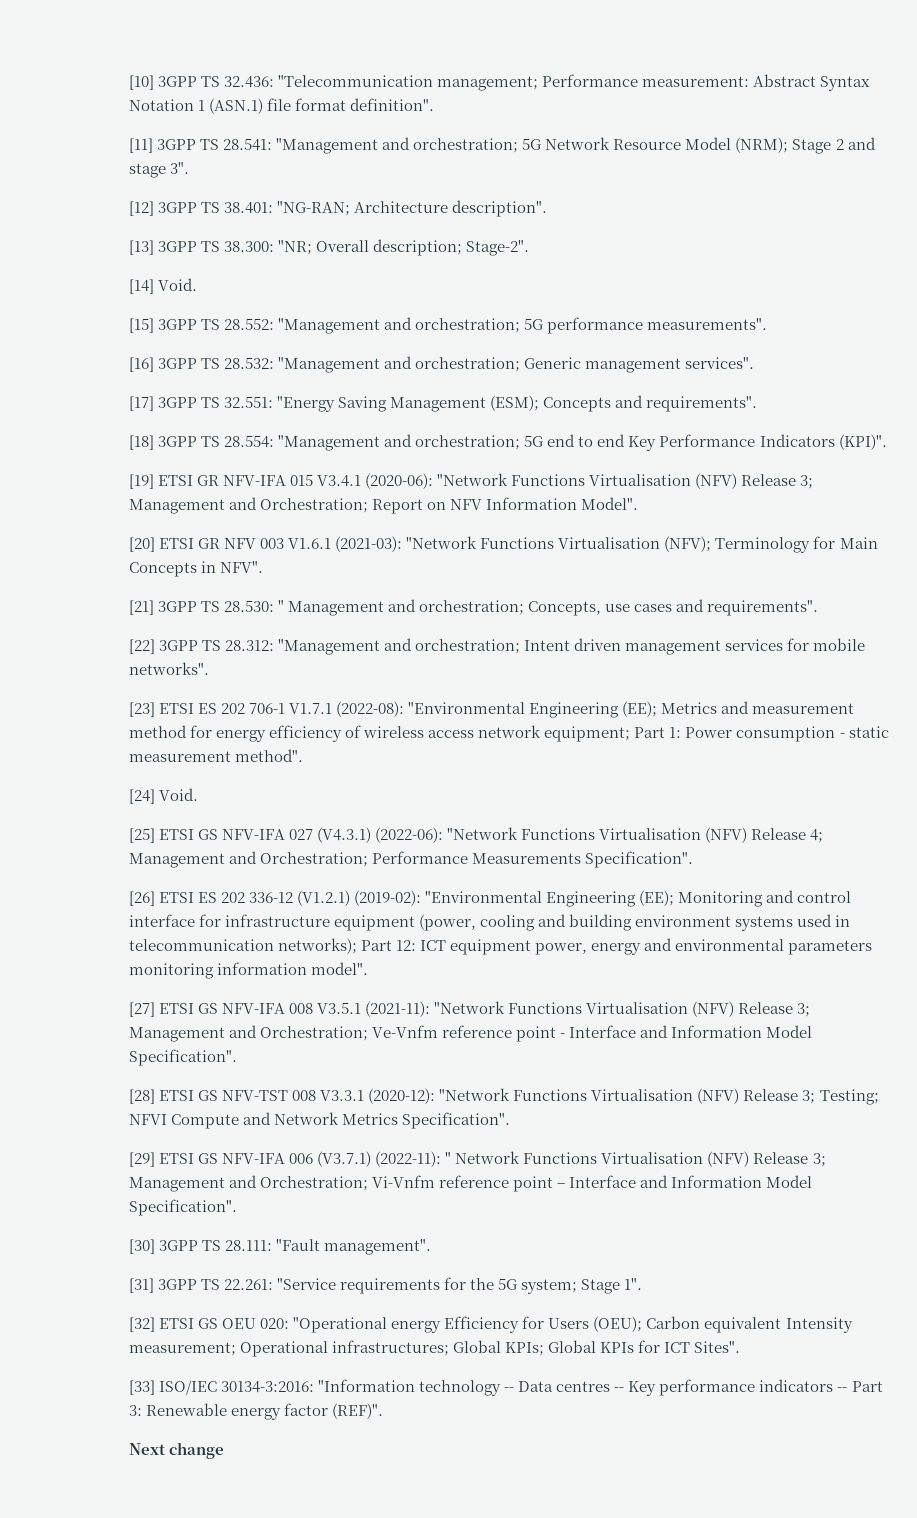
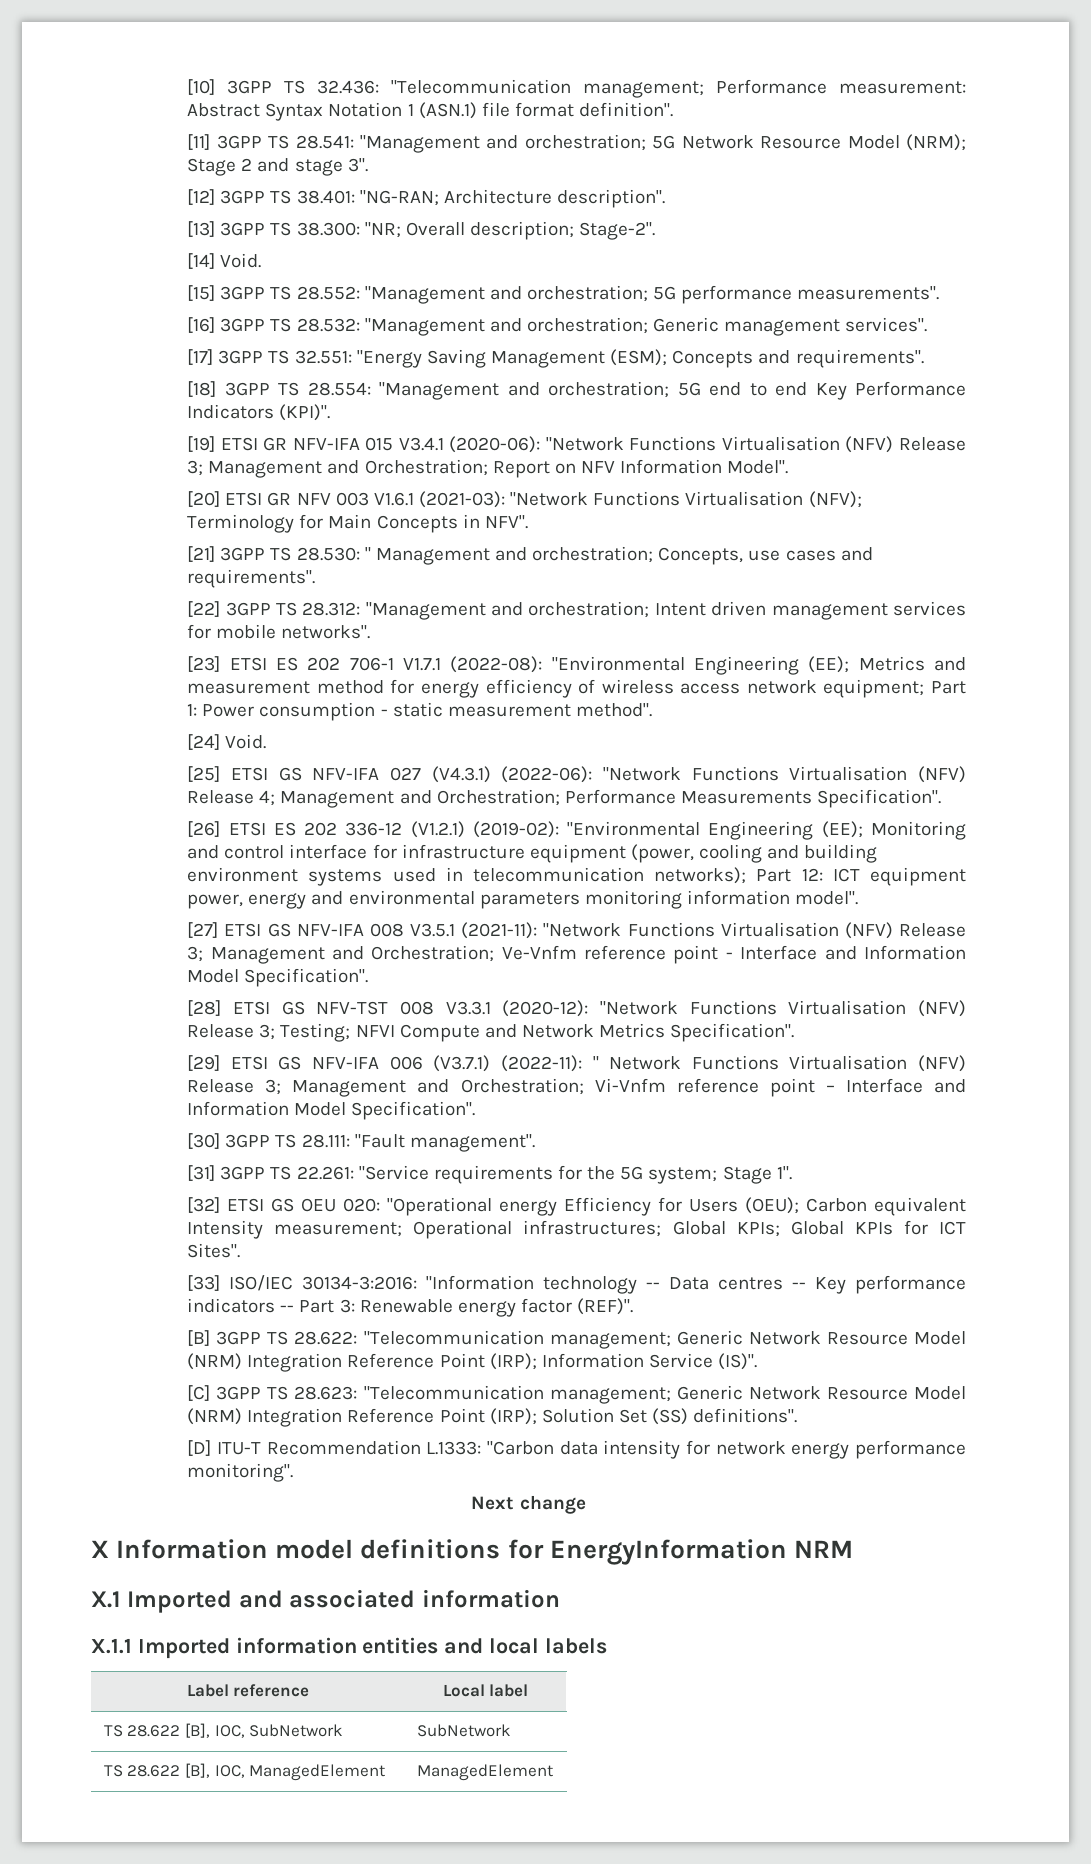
[128,1442,224,1459] Next change -> [187,1330,966,1349] [187,1353,758,1372] [187,1385,966,1404] [187,1408,798,1427] [187,1440,967,1459] [187,1463,294,1482] [471,1495,586,1514] [91,1539,853,1565] [91,1589,560,1613] [91,1637,607,1659] [186,1684,310,1697] [442,1684,529,1697] [103,1723,344,1738] [416,1724,511,1737] [103,1763,386,1781] [416,1764,553,1781] [B] 3GPP TS 28.622: "Telecommunication management; Generic Network Resource Model (NRM) Integration Reference Point (IRP); Information Service (IS)". // [C] 3GPP TS 28.623: "Telecommunication management; Generic Network Resource Model (NRM) Integration Reference Point (IRP); Solution Set (SS) definitions". // [D] ITU-T Recommendation L.1333: "Carbon data intensity for network energy performance monitoring". // Next change // X Information model definitions for EnergyInformation NRM // X.1 Imported and associated information // X.1.1 Imported information entities and local labels // Label reference | Local label // TS 28.622 [B], IOC, SubNetwork | SubNetwork // TS 28.622 [B], IOC, ManagedElement | ManagedElement

